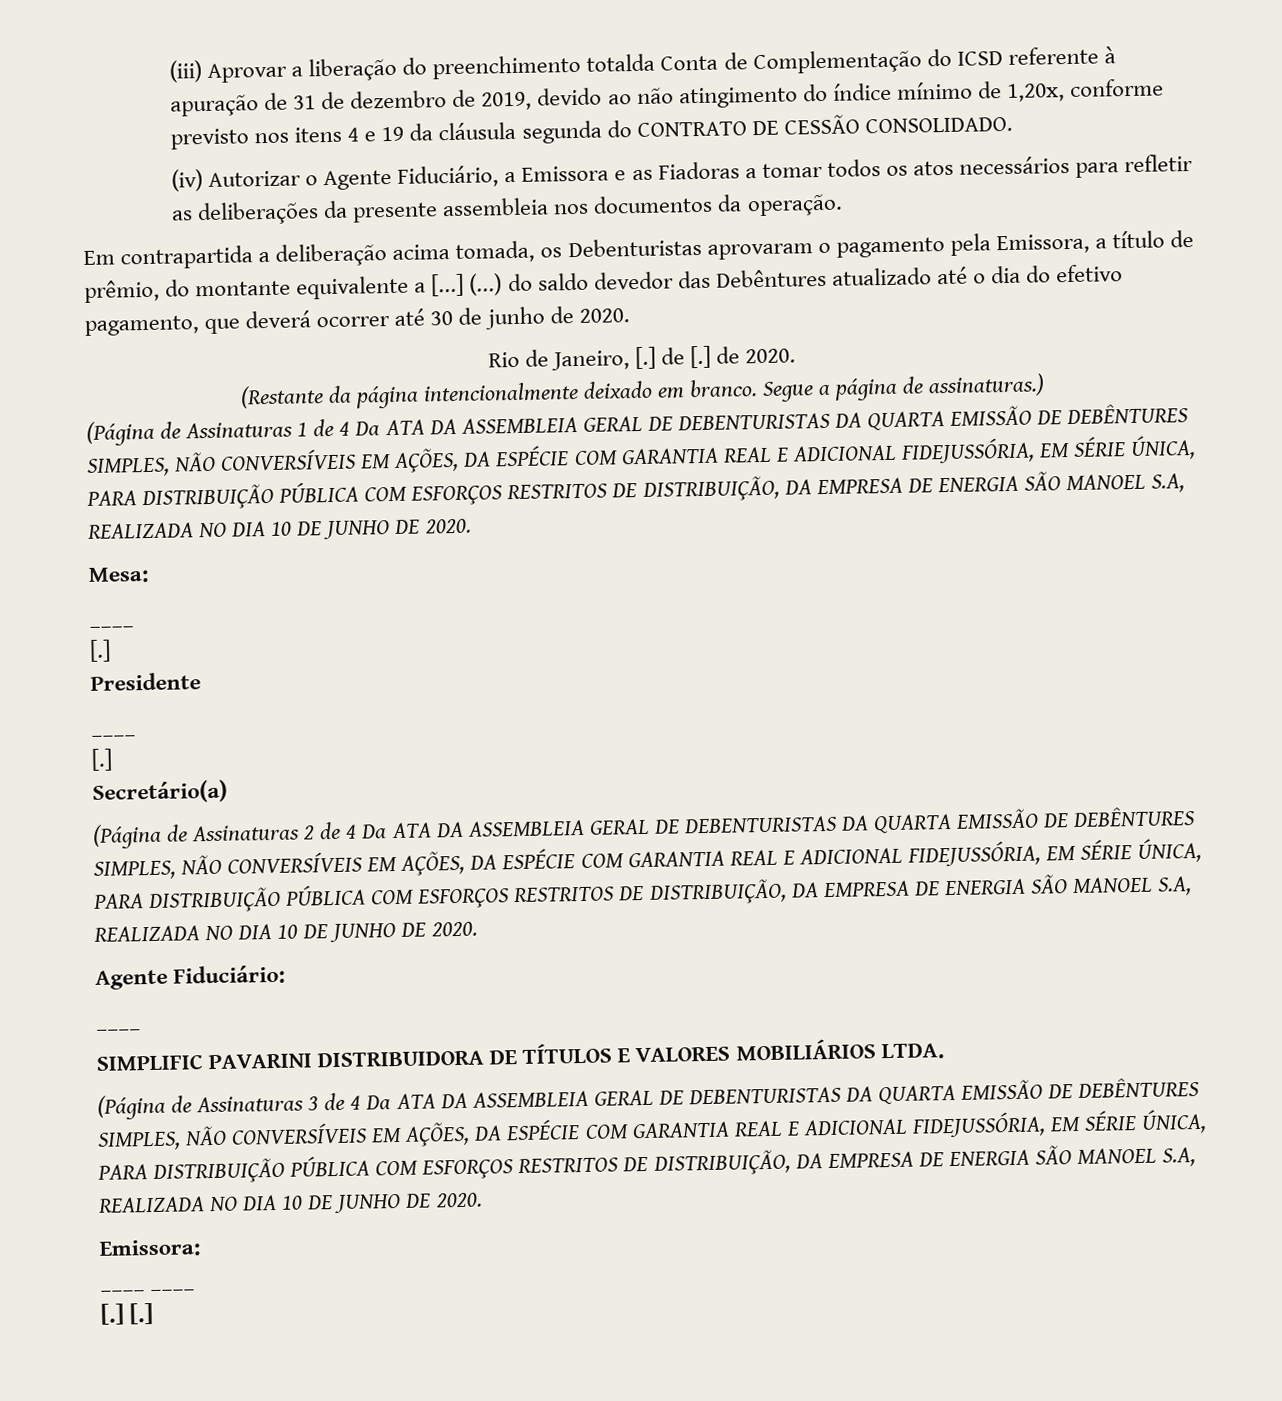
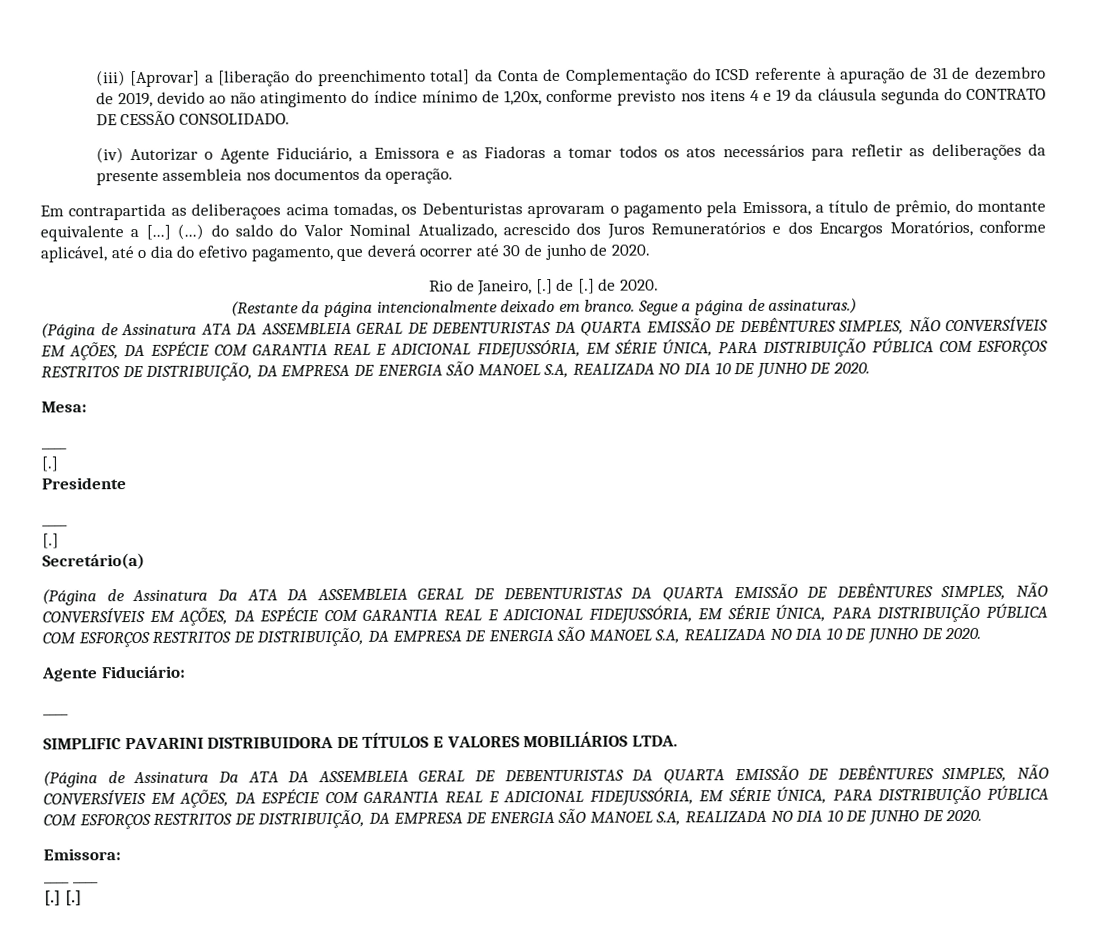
[207,53,656,83] Aprovar a liberação do preenchimento totalda -> [130,69,494,88] [Aprovar] a [liberação do preenchimento total] da
[258,240,536,267] a deliberação acima tomada, -> [170,202,397,220] as deliberaçoes acima tomadas,
[593,267,932,290] devedor das Debêntures atualizado -> [279,220,1047,239] [40,246,107,263] do Valor Nominal Atualizado, acrescido dos Juros Remuneratórios e dos Encargos Moratórios, conforme aplicável,
[185,418,381,439] Assinaturas 1 de 4 Da -> [121,323,197,336] Assinatura
[191,821,358,842] Assinaturas 2 de 4 -> [132,589,209,602] Assinatura
[196,1092,362,1113] Assinaturas 3 de 4 -> [133,771,210,784] Assinatura

